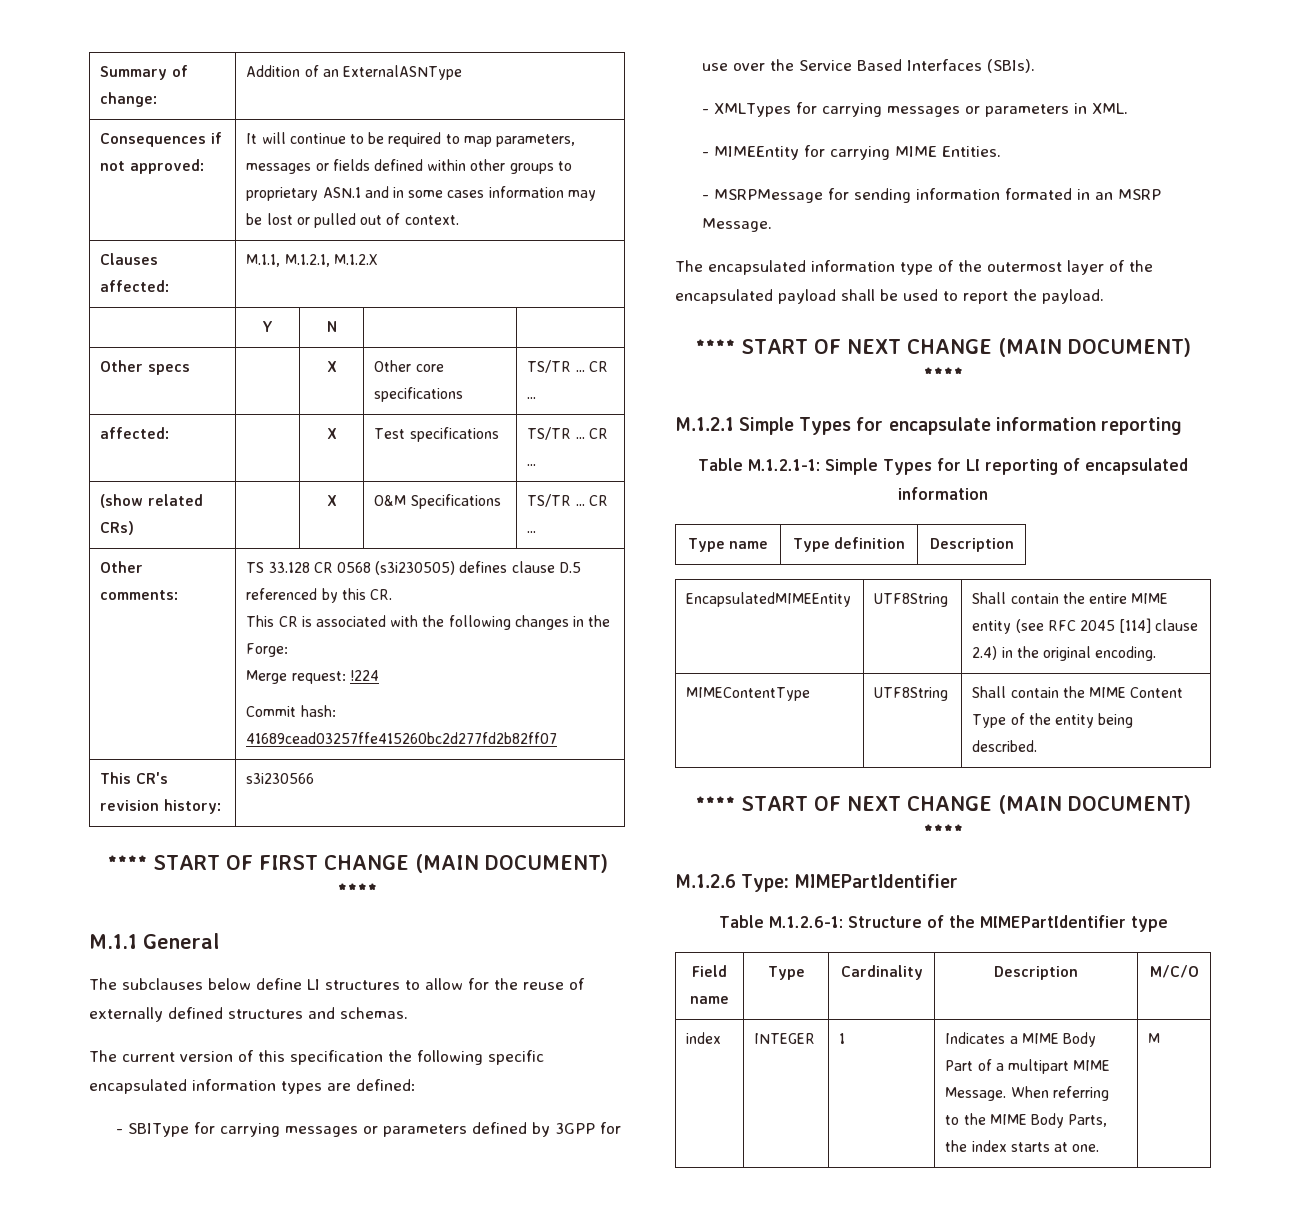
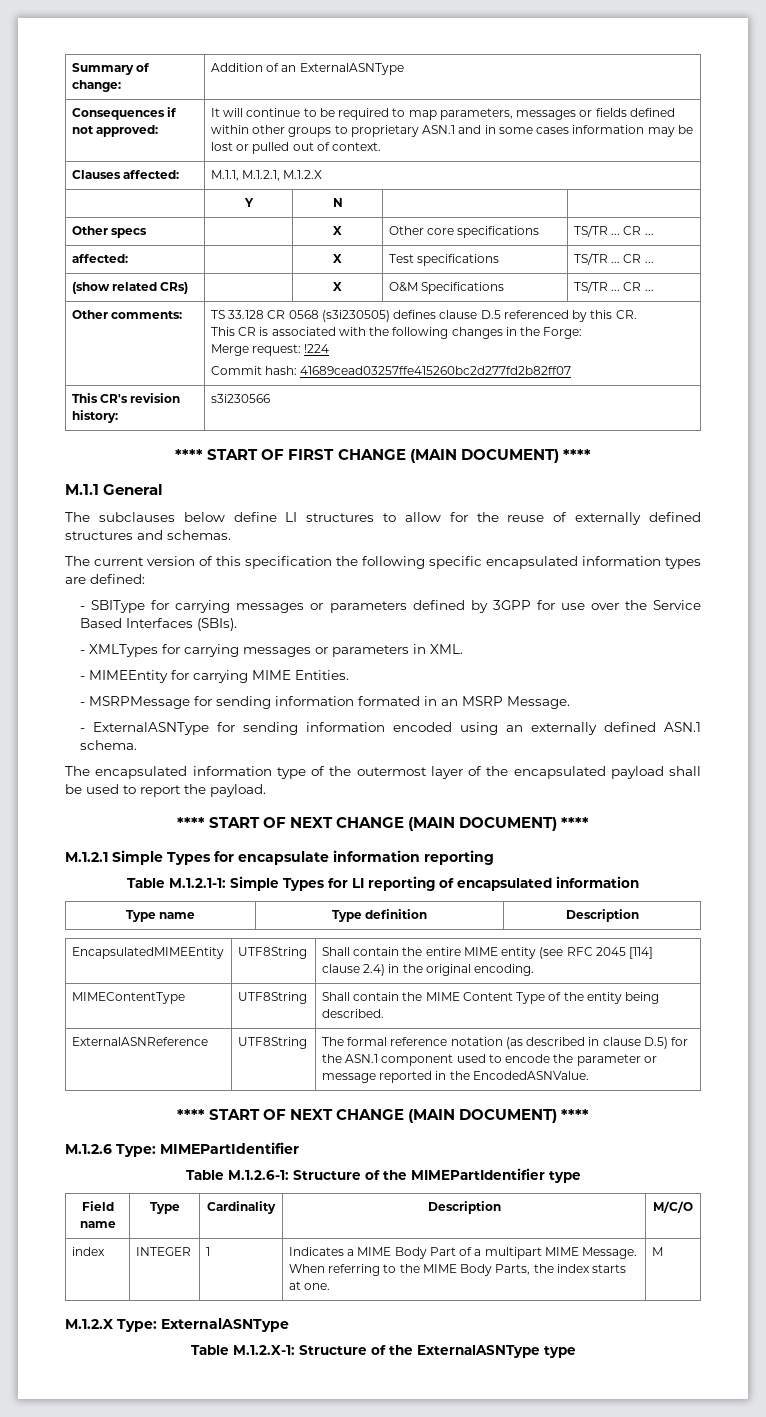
(773, 225) none -> [80,722,701,735] [80,740,138,750] // - ExternalASNType for sending information encoded using an externally defined ASN.1 schema.
(1038, 746) none -> [71,1037,208,1046] [237,1037,307,1049] [321,1037,689,1049] [321,1054,657,1066] [321,1071,589,1083] // ExternalASNReference | UTF8String | The formal reference notation (as described in clause D.5) for the ASN.1 component used to encode the parameter or message reported in the EncodedASNValue.
(1161, 1038) none -> [65,1318,289,1332] [190,1345,576,1358] // M.1.2.X Type: ExternalASNType // Table M.1.2.X-1: Structure of the ExternalASNType type

